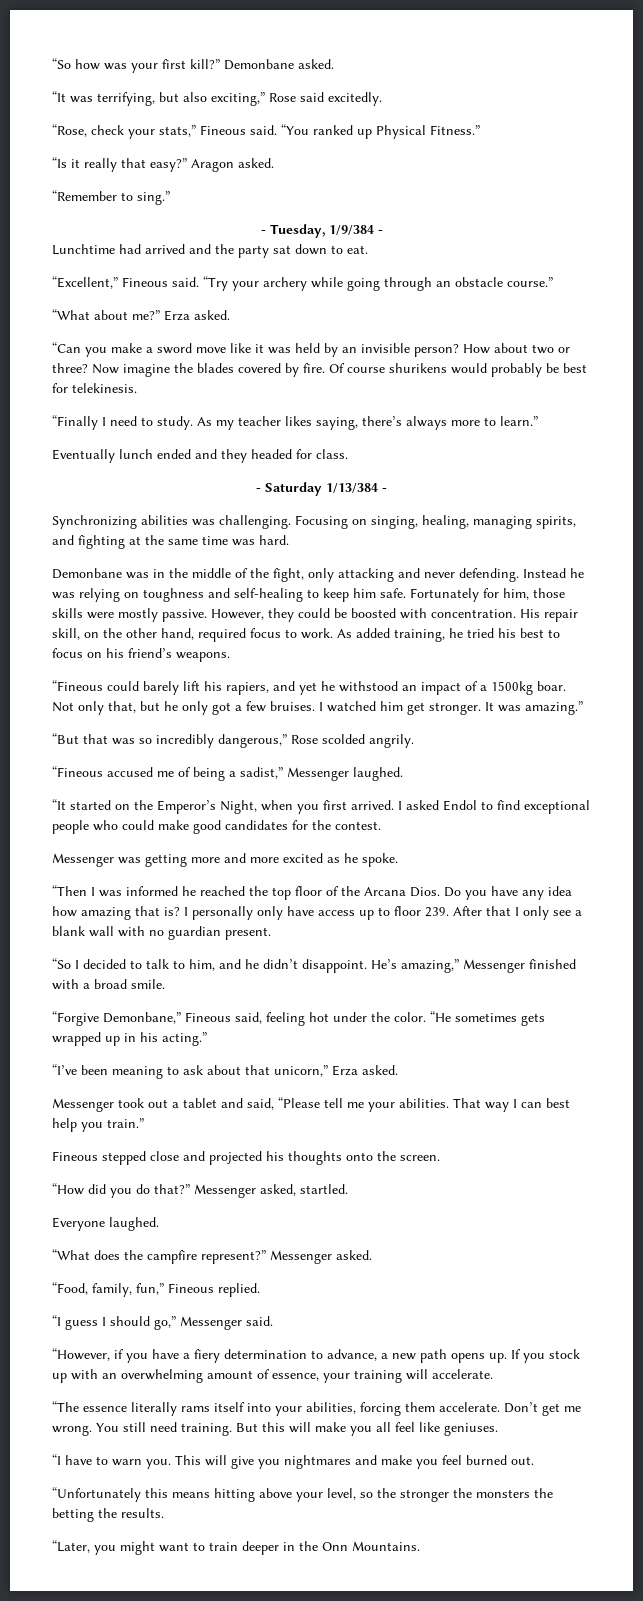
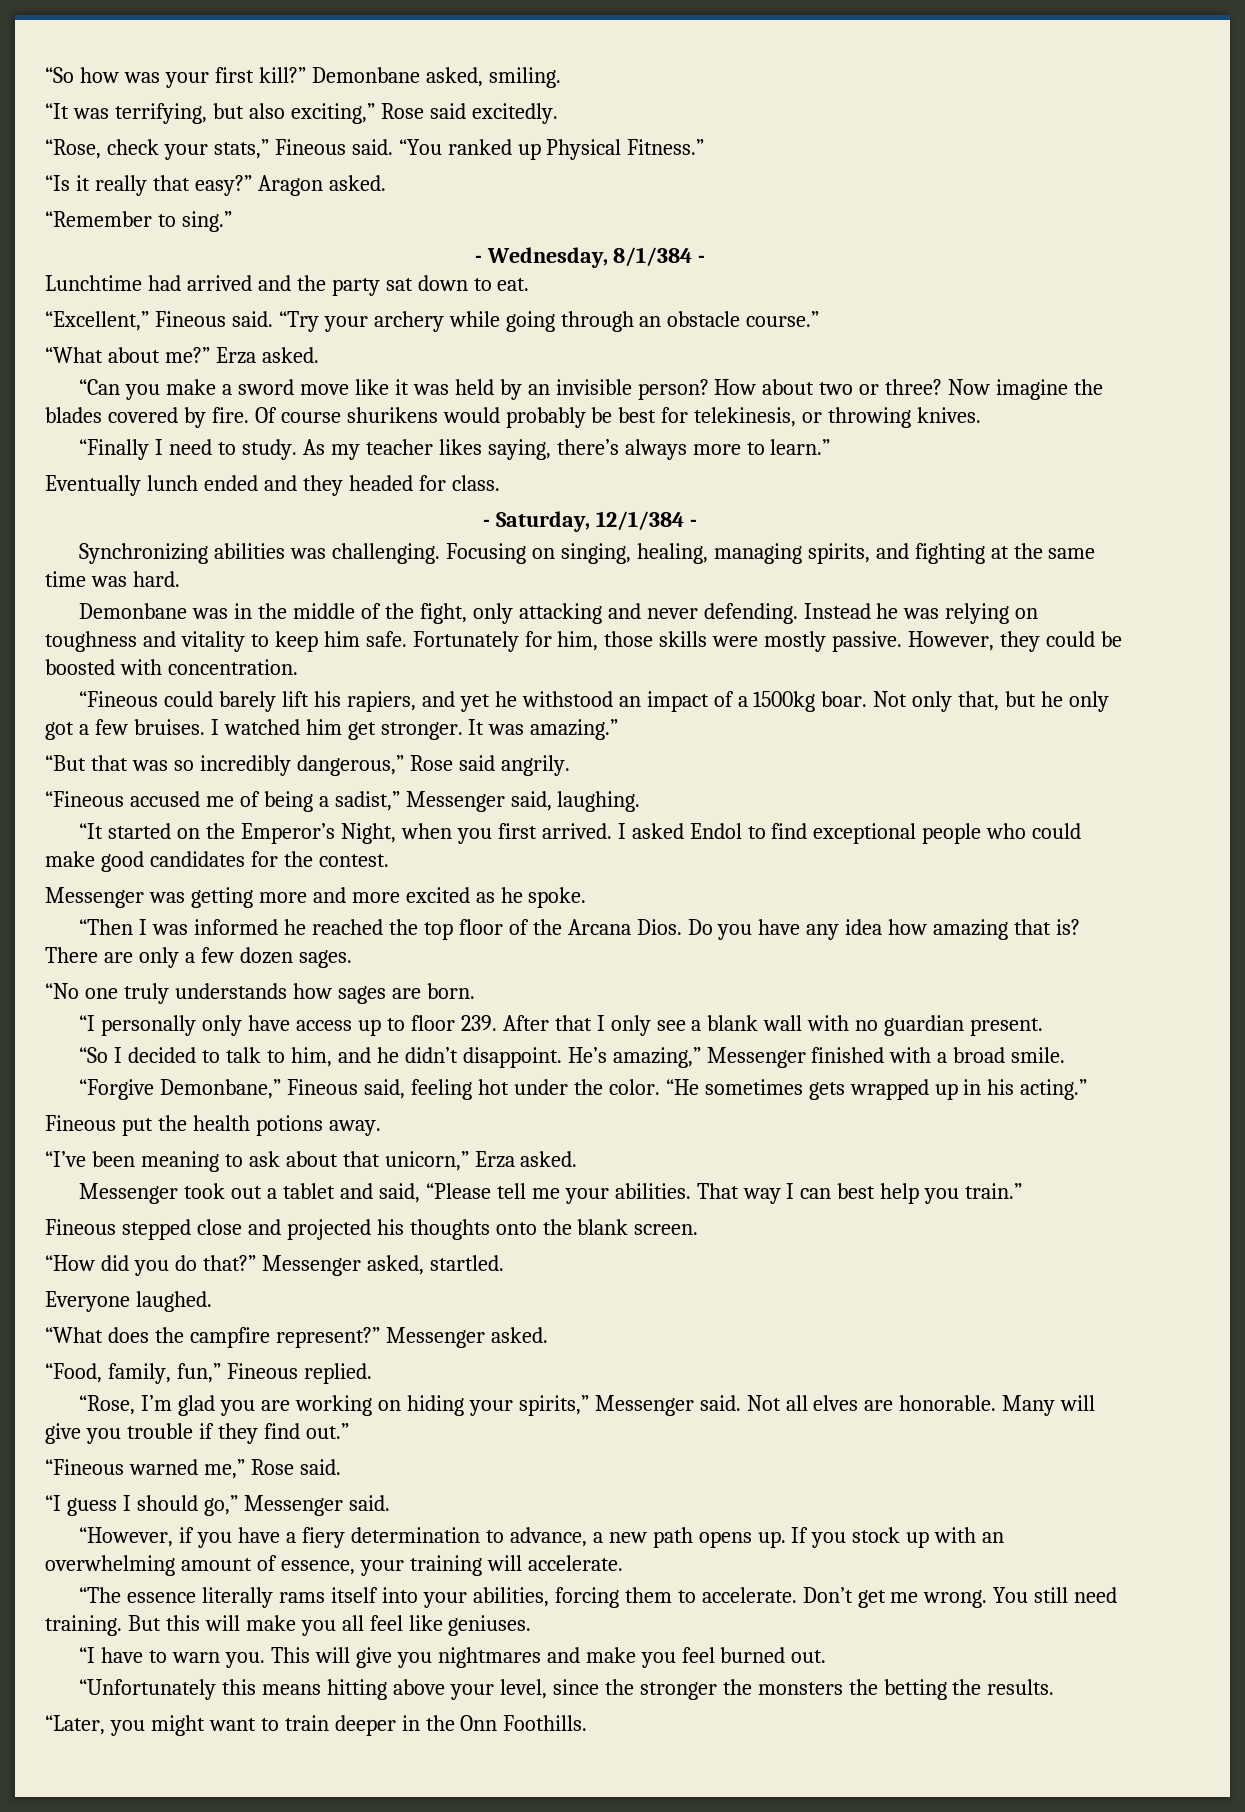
[298,59,334,69] asked. -> [425,67,561,88] asked, smiling.
[269,224,374,238] Tuesday, 1/9/384 -> [486,247,693,268] Wednesday, 8/1/384
[72,383,137,393] telekinesis. -> [694,407,982,428] telekinesis, or throwing knives.
[265,482,378,496] Saturday 1/13/384 -> [496,511,684,532] Saturday, 12/1/384
[234,588,303,602] self-healing -> [180,631,245,652] vitality
[520,609,578,622] [52,628,560,642] [52,648,230,662] His repair skill, on the other hand, required focus to work. As added training, he tried his best to focus on his friend’s weapons. -> (298, 667) none
[322,734,365,744] scolded -> [458,755,495,771] said
[353,767,403,781] laughed. -> [510,791,641,812] said, laughing.
[184,907,188,916] I -> [45,947,352,968] [45,983,475,1004] [79,1015,96,1031] There are only a few dozen sages. // “No one truly understands how sages are born. // “I
(207, 1039) none -> [45,1115,381,1136] // Fineous put the health potions away.
(396, 1156) none -> [577,1219,629,1235] blank
(260, 1290) none -> [79,1395,1096,1416] [45,1423,349,1444] [45,1459,341,1479] // “Rose, I’m glad you are working on hiding your spirits,” Messenger said. Not all elves are honorable. Many will give you trouble if they find out.” // “Fineous warned me,” Rose said.
(435, 1407) none -> [677,1590,696,1603] to
[360,1492,373,1498] so -> [552,1679,599,1695] since
[352,1541,420,1551] Mountains. -> [503,1715,588,1731] Foothills.

